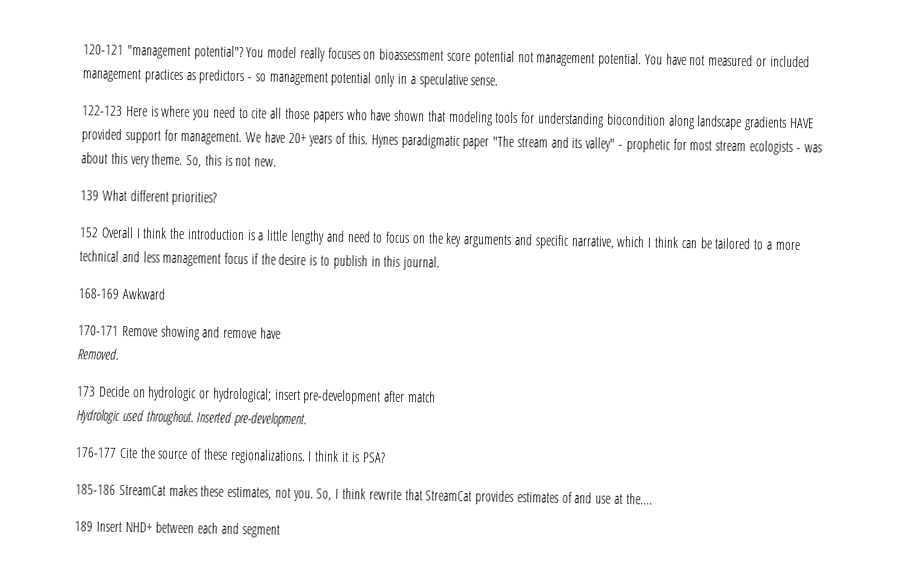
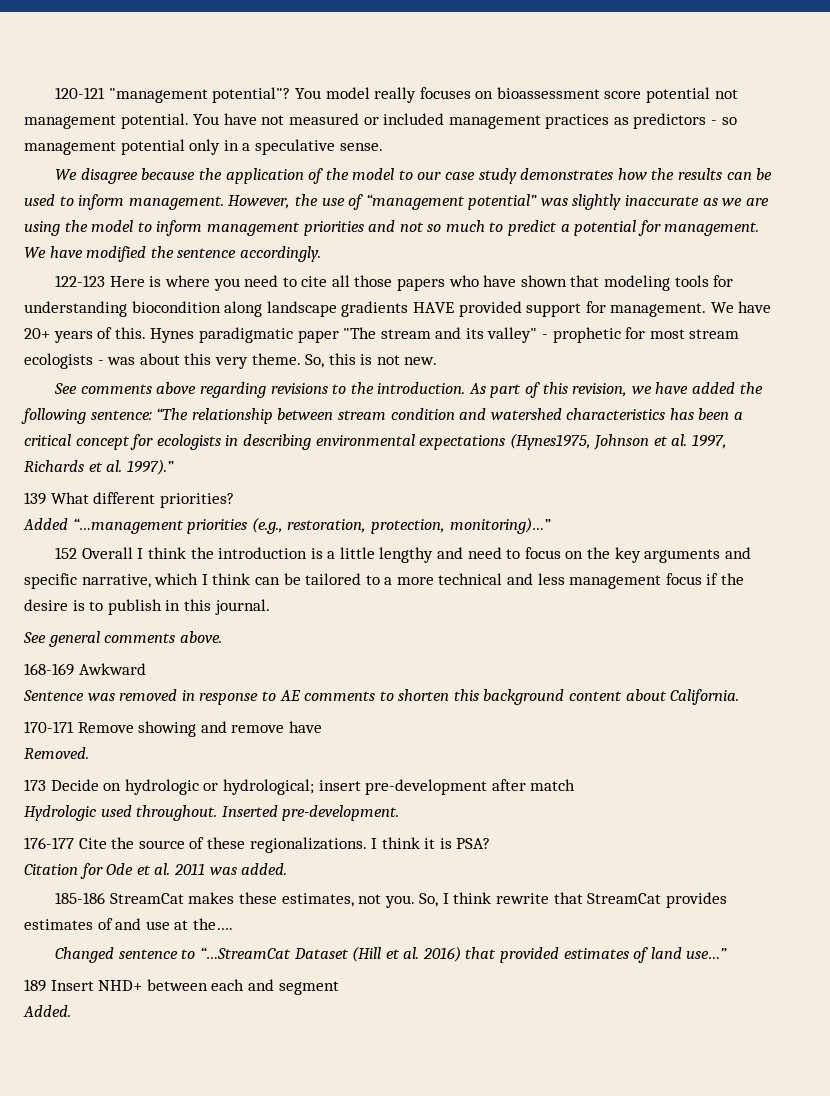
(499, 81) none -> [55,168,773,184] [24,194,769,210] [24,220,760,236] [24,246,321,262] // We disagree because the application of the model to our case study demonstrates how the results can be used to inform management. However, the use of “management potential” was slightly inaccurate as we are using the model to inform management priorities and not so much to predict a potential for management. We have modified the sentence accordingly.
[80,189,218,206] 139 What different priorities? -> [54,382,763,398] [21,408,744,424] [24,433,728,450] [24,459,174,475] [24,492,234,508] [23,517,551,534] See comments above regarding revisions to the introduction. As part of this revision, we have added the following sentence: “The relationship between stream condition and watershed characteristics has been a critical concept for ecologists in describing environmental expectations (Hynes1975, Johnson et al. 1997, Richards et al. 1997).” // 139 What different priorities? // Added “…management priorities (e.g., restoration, protection, monitoring)…”
[78,287,165,300] 168-169 Awkward -> [23,631,222,647] [24,663,146,676] [23,689,740,705] See general comments above. // 168-169 Awkward // Sentence was removed in response to AE comments to shorten this background content about California.
(386, 457) none -> [24,863,288,879] // Citation for Ode et al. 2011 was added.
(653, 499) none -> [55,946,728,963] // Changed sentence to “…StreamCat Dataset (Hill et al. 2016) that provided estimates of land use…”
(280, 531) none -> [23,1005,71,1017] // Added.

